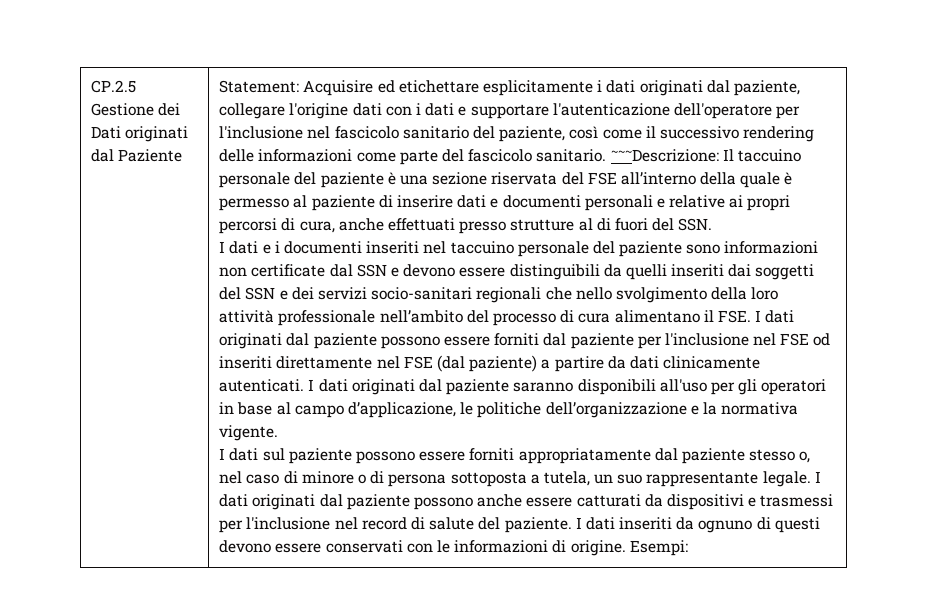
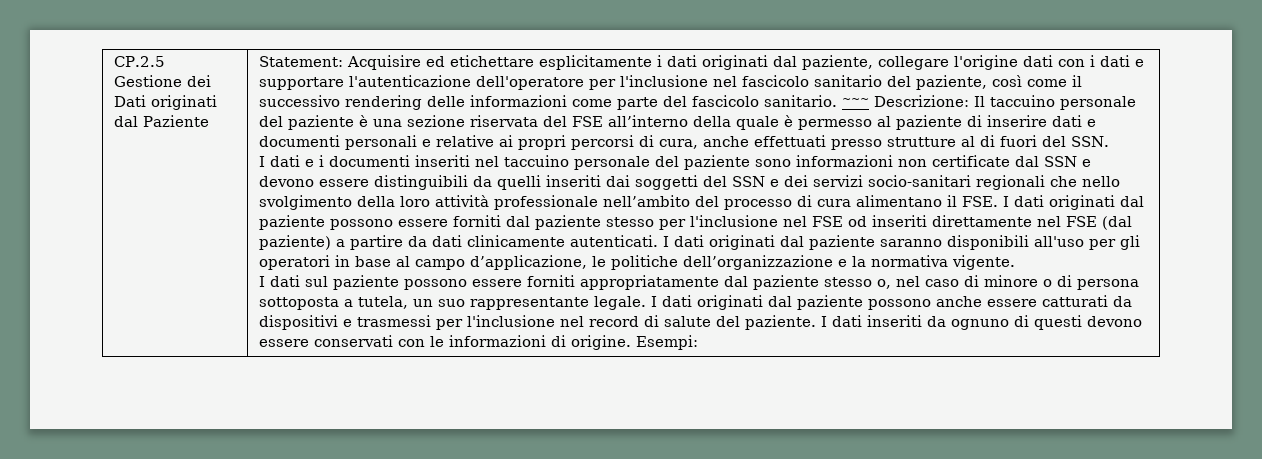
[610,149,719,162] ~~~Descrizione: -> [841,95,969,107] ~~~ Descrizione:
(634, 341) none -> [605,217,654,227] stesso

